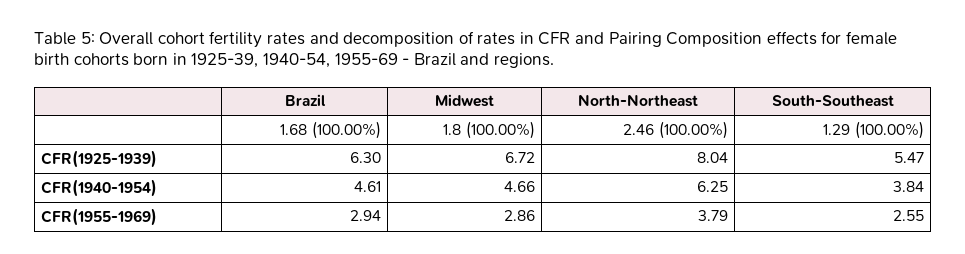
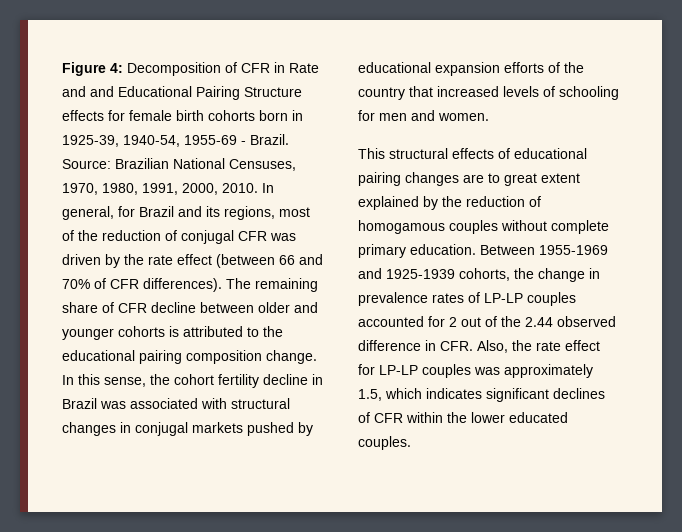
[34,31,763,48] Table 5: Overall cohort fertility rates and decomposition of rates in CFR and Pairing Composition -> [62,62,319,76] [62,86,302,100] Figure 4: Decomposition of CFR in Rate and and Educational Pairing Structure
[413,53,554,68] [284,94,326,106] [435,94,494,107] [578,95,698,107] [771,95,894,107] [280,121,381,139] [443,121,535,139] [623,121,728,139] [823,121,924,139] [41,150,158,168] [349,152,381,163] [504,152,535,163] [696,152,728,163] [893,152,924,163] [41,179,158,197] [353,181,381,192] [503,181,535,192] [696,181,728,192] [892,181,924,192] [41,208,158,226] [349,210,381,221] [503,210,535,221] [697,210,728,221] [892,210,924,221] Brazil and regions. // | Brazil | Midwest | North-Northeast | South-Southeast // | 1.68 (100.00%) | 1.8 (100.00%) | 2.46 (100.00%) | 1.29 (100.00%) // CFR(1925-1939) | 6.30 | 6.72 | 8.04 | 5.47 // CFR(1940-1954) | 4.61 | 4.66 | 6.25 | 3.84 // CFR(1955-1969) | 2.94 | 2.86 | 3.79 | 2.55 -> [250,134,289,145] [62,158,296,171] [62,183,274,195] [62,206,310,220] [62,230,296,244] [62,254,323,268] [62,278,318,292] [62,302,318,313] [62,326,283,340] [62,350,317,364] [62,374,323,388] [62,398,290,409] [62,422,313,436] [358,62,584,76] [358,86,619,100] [358,110,489,121] [358,148,587,159] [358,172,580,186] [358,196,541,210] [358,220,609,234] [358,244,608,258] [358,268,600,282] [358,292,576,306] [358,316,616,327] [358,340,600,353] [358,364,593,378] [358,388,605,402] [358,412,568,423] [358,436,411,450] Brazil. Source: Brazilian National Censuses, 1970, 1980, 1991, 2000, 2010. In general, for Brazil and its regions, most of the reduction of conjugal CFR was driven by the rate effect (between 66 and 70% of CFR differences). The remaining share of CFR decline between older and younger cohorts is attributed to the educational pairing composition change. In this sense, the cohort fertility decline in Brazil was associated with structural changes in conjugal markets pushed by educational expansion efforts of the country that increased levels of schooling for men and women. // This structural effects of educational pairing changes are to great extent explained by the reduction of homogamous couples without complete primary education. Between 1955-1969 and 1925-1939 cohorts, the change in prevalence rates of LP-LP couples accounted for 2 out of the 2.44 observed difference in CFR. Also, the rate effect for LP-LP couples was approximately 1.5, which indicates significant declines of CFR within the lower educated couples.

